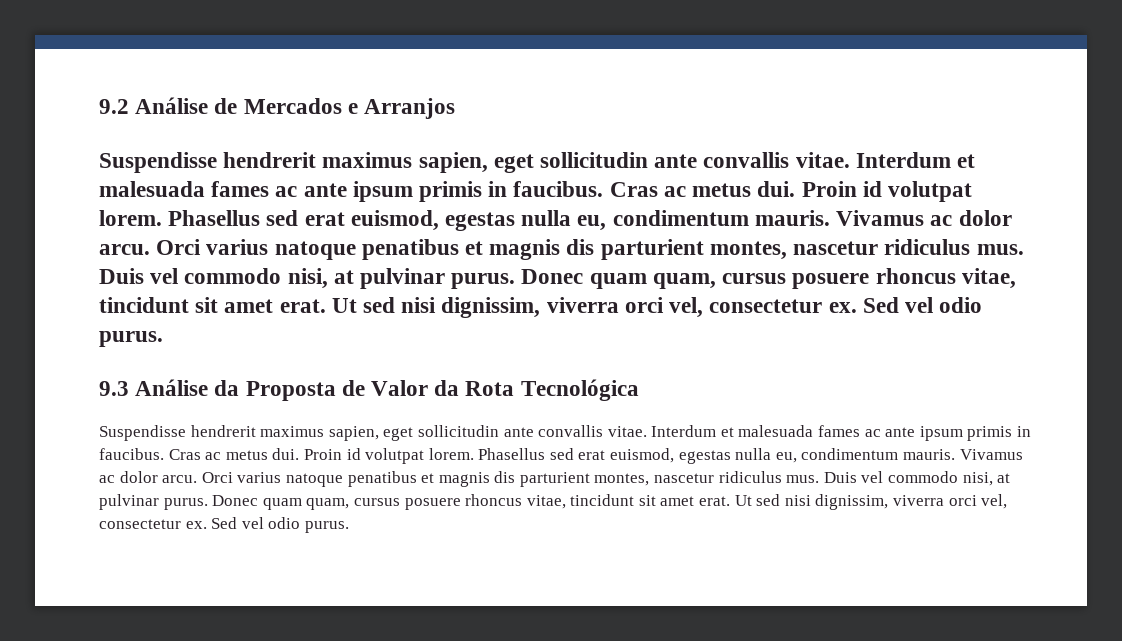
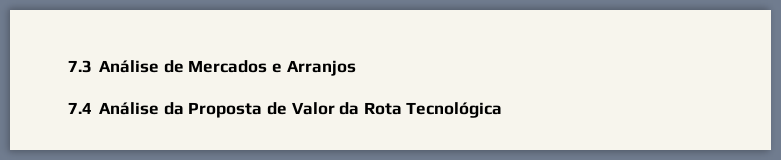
[99,99,129,114] 9.2 -> [68,60,92,73] 7.3
[99,152,976,173] [99,181,972,202] [99,210,1012,231] [99,239,1024,260] [99,268,1016,289] [99,297,983,318] [99,331,163,347] [99,381,129,396] Suspendisse hendrerit maximus sapien, eget sollicitudin ante convallis vitae. Interdum et malesuada fames ac ante ipsum primis in faucibus. Cras ac metus dui. Proin id volutpat lorem. Phasellus sed erat euismod, egestas nulla eu, condimentum mauris. Vivamus ac dolor arcu. Orci varius natoque penatibus et magnis dis parturient montes, nascetur ridiculus mus. Duis vel commodo nisi, at pulvinar purus. Donec quam quam, cursus posuere rhoncus vitae, tincidunt sit amet erat. Ut sed nisi dignissim, viverra orci vel, consectetur ex. Sed vel odio purus. // 9.3 -> [68,102,92,114] 7.4
[99,425,1032,441] [99,448,1023,464] [99,471,1011,487] [99,494,1008,510] [99,517,349,533] // Suspendisse hendrerit maximus sapien, eget sollicitudin ante convallis vitae. Interdum et malesuada fames ac ante ipsum primis in faucibus. Cras ac metus dui. Proin id volutpat lorem. Phasellus sed erat euismod, egestas nulla eu, condimentum mauris. Vivamus ac dolor arcu. Orci varius natoque penatibus et magnis dis parturient montes, nascetur ridiculus mus. Duis vel commodo nisi, at pulvinar purus. Donec quam quam, cursus posuere rhoncus vitae, tincidunt sit amet erat. Ut sed nisi dignissim, viverra orci vel, consectetur ex. Sed vel odio purus. -> (503, 110) none

